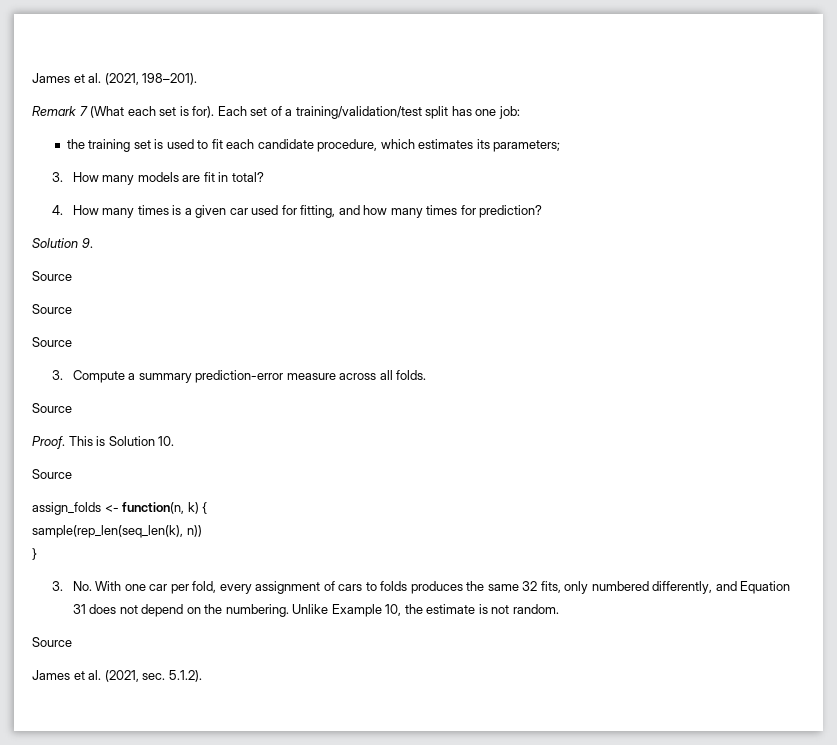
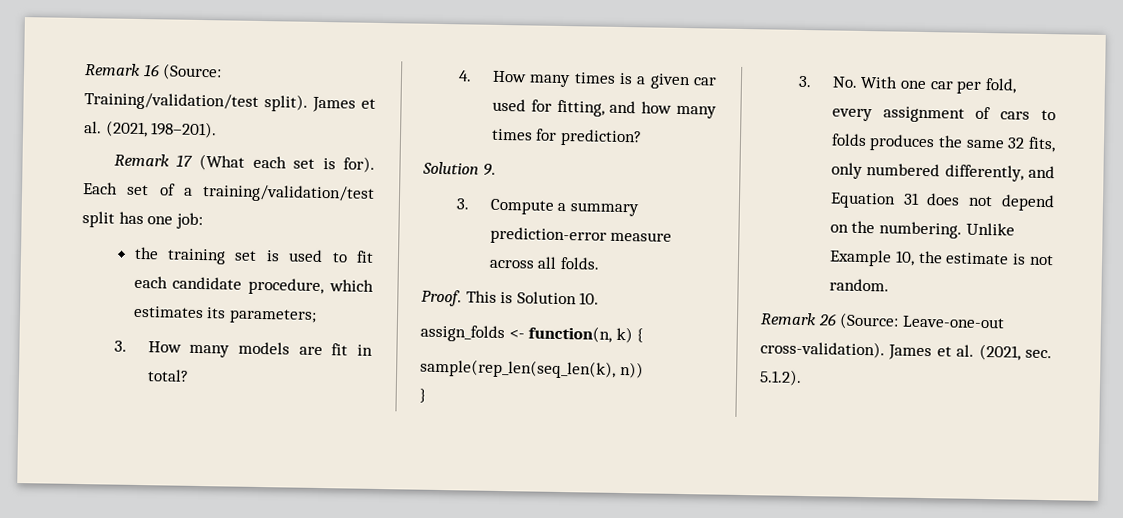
(32, 78) none -> [84,63,223,81] [84,92,308,112] Remark 16 (Source: Training/validation/test split).
[79,106,88,116] 7 -> [176,154,194,167] 17
[32,271,72,281] [32,304,72,314] [32,337,72,347] // Source // Source // Source -> (496, 169) none
[32,403,72,413] // Source -> (601, 263) none
[32,469,72,479] // Source -> (600, 298) none
[32,637,72,647] Source // -> [760,312,1005,330] [760,340,885,359] Remark 26 (Source: Leave-one-out cross-validation).

